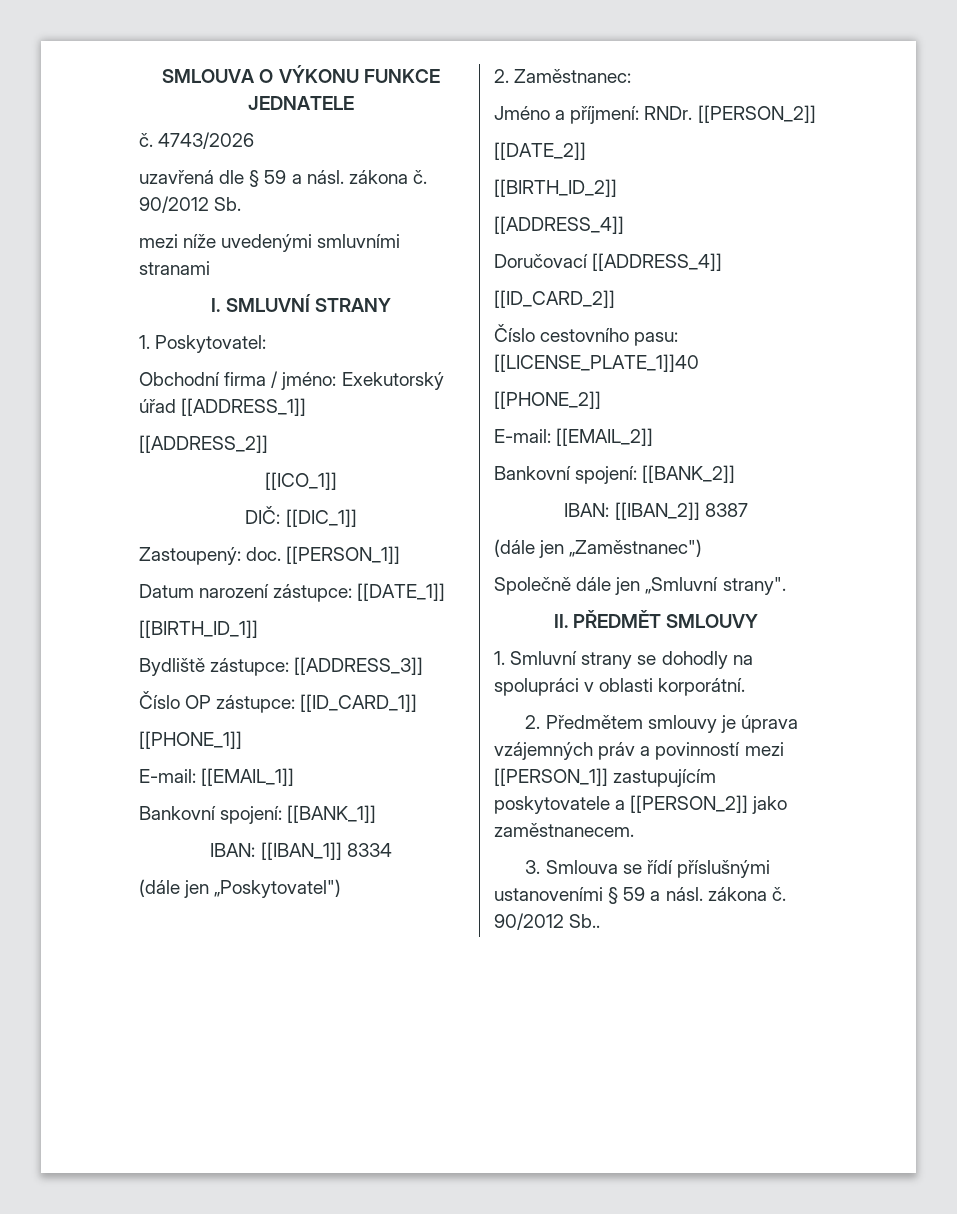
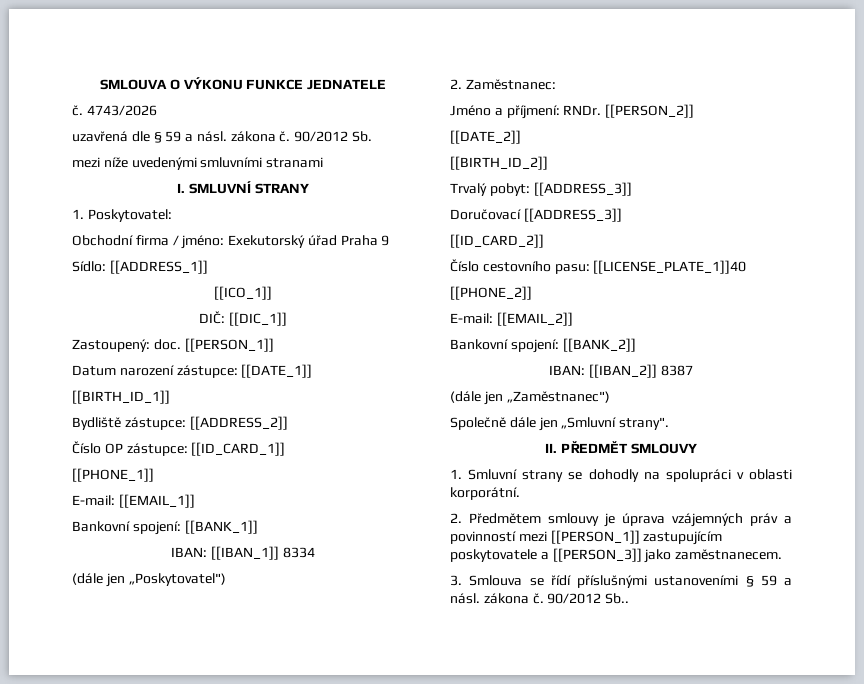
(176, 406) none -> [340,235,390,246] [72,261,106,272] Praha 9 // Sídlo:
[139,435,268,453] // [[ADDRESS_2]] -> (208, 267) none
[294,657,424,675] [[ADDRESS_3]] -> [189,416,288,430] [[ADDRESS_2]]
[494,216,624,234] [[ADDRESS_4]] -> [450,182,632,196] Trvalý pobyt: [[ADDRESS_3]]
[592,253,723,271] [[ADDRESS_4]] -> [523,208,622,222] [[ADDRESS_3]]
[630,795,749,813] [[PERSON_2]] -> [552,548,642,562] [[PERSON_3]]

